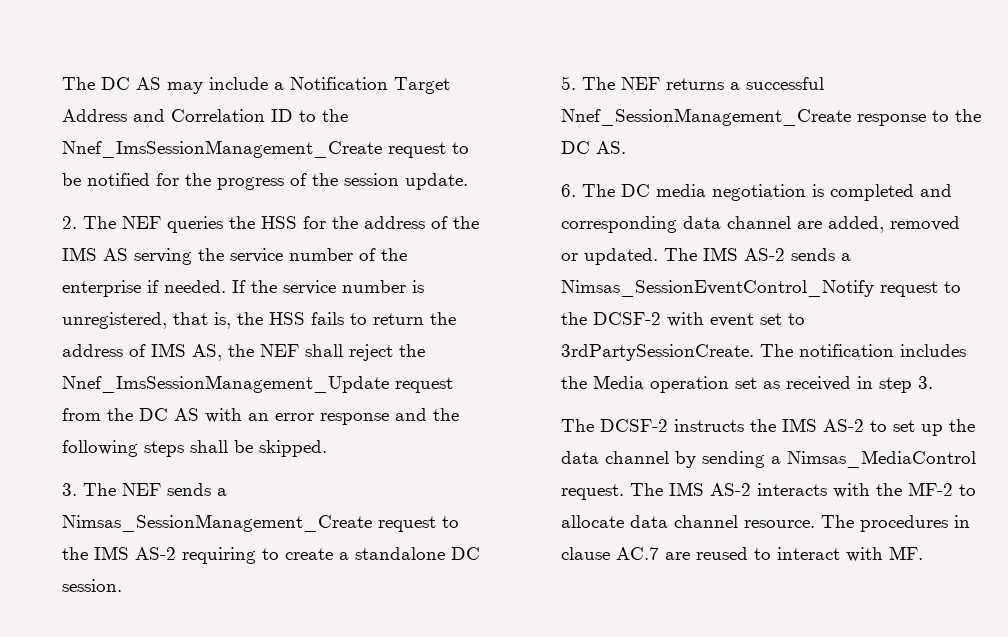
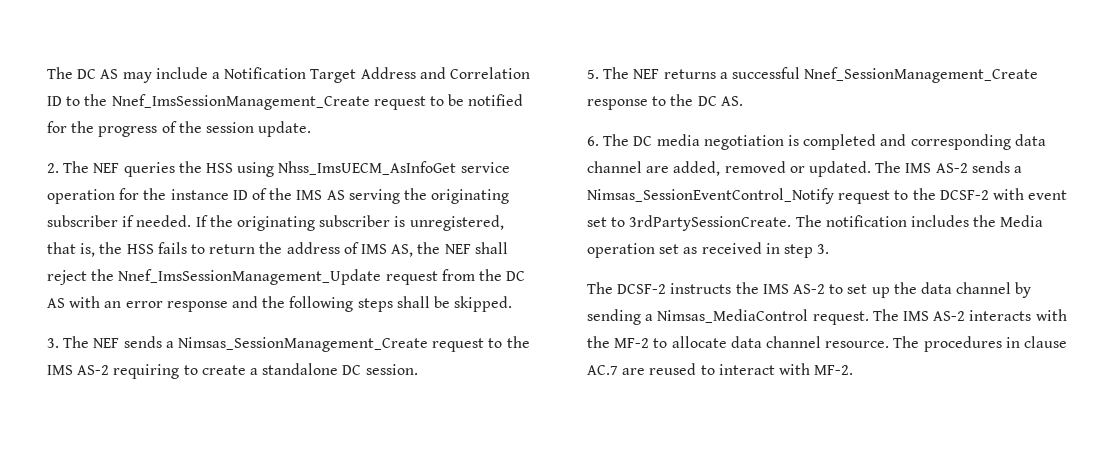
[303,216,426,229] for the address -> [237,161,510,177] [47,188,248,204] using Nhss_ImsUECM_AsInfoGet service operation for the instance ID
[230,248,408,263] [62,280,142,297] service number of the enterprise -> [431,189,510,204] [47,215,119,227] originating subscriber
[283,280,407,295] service number -> [237,215,391,231] originating subscriber
[889,546,924,560] MF. -> [814,365,854,375] MF-2.

